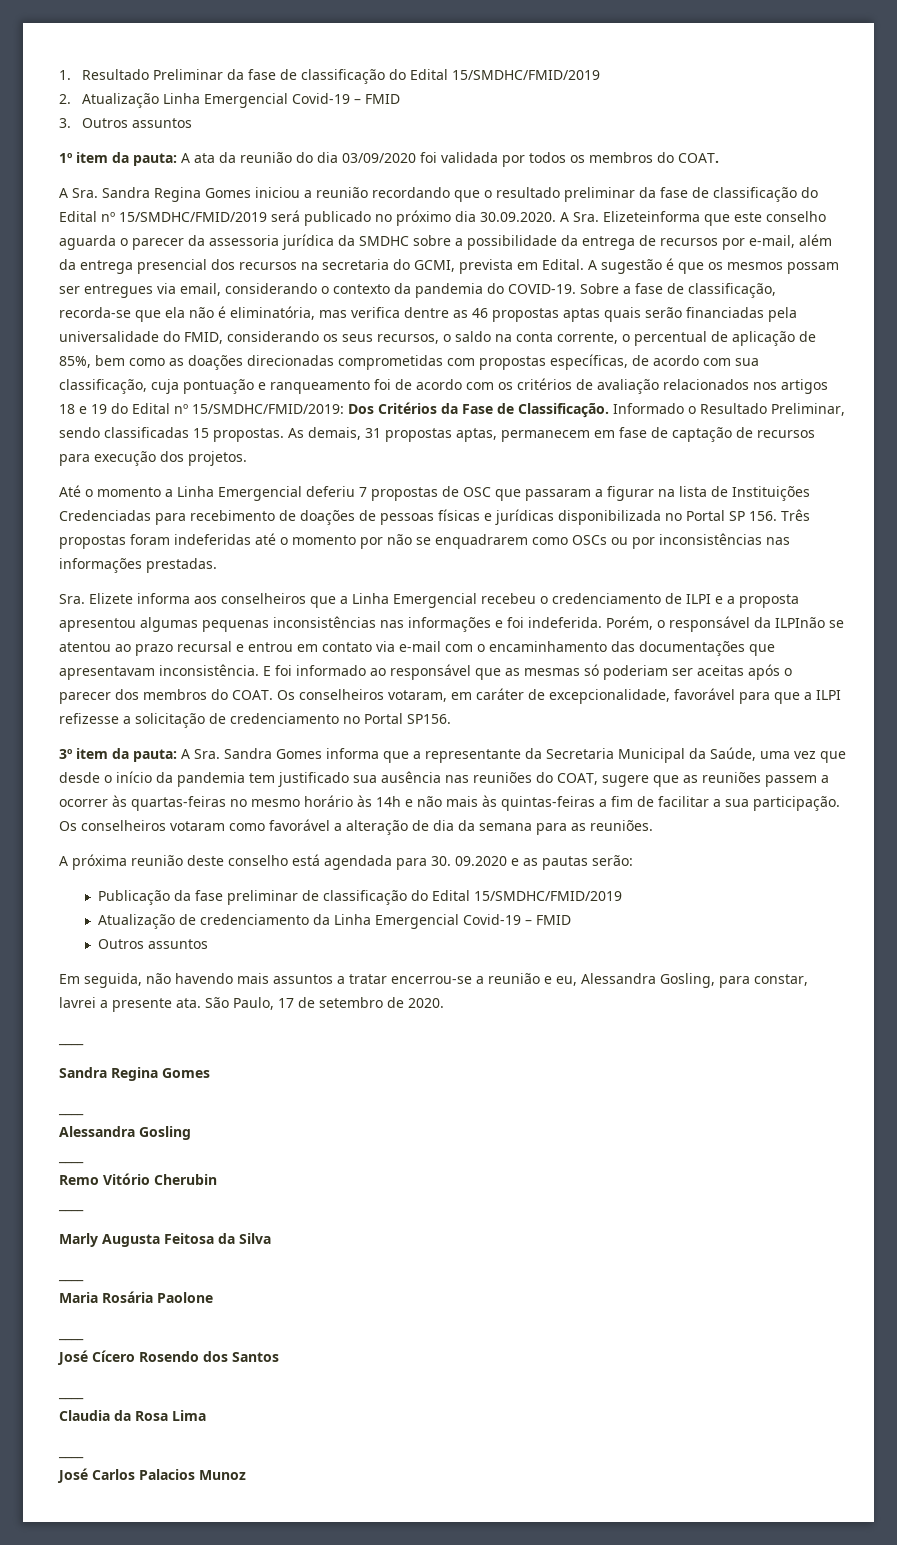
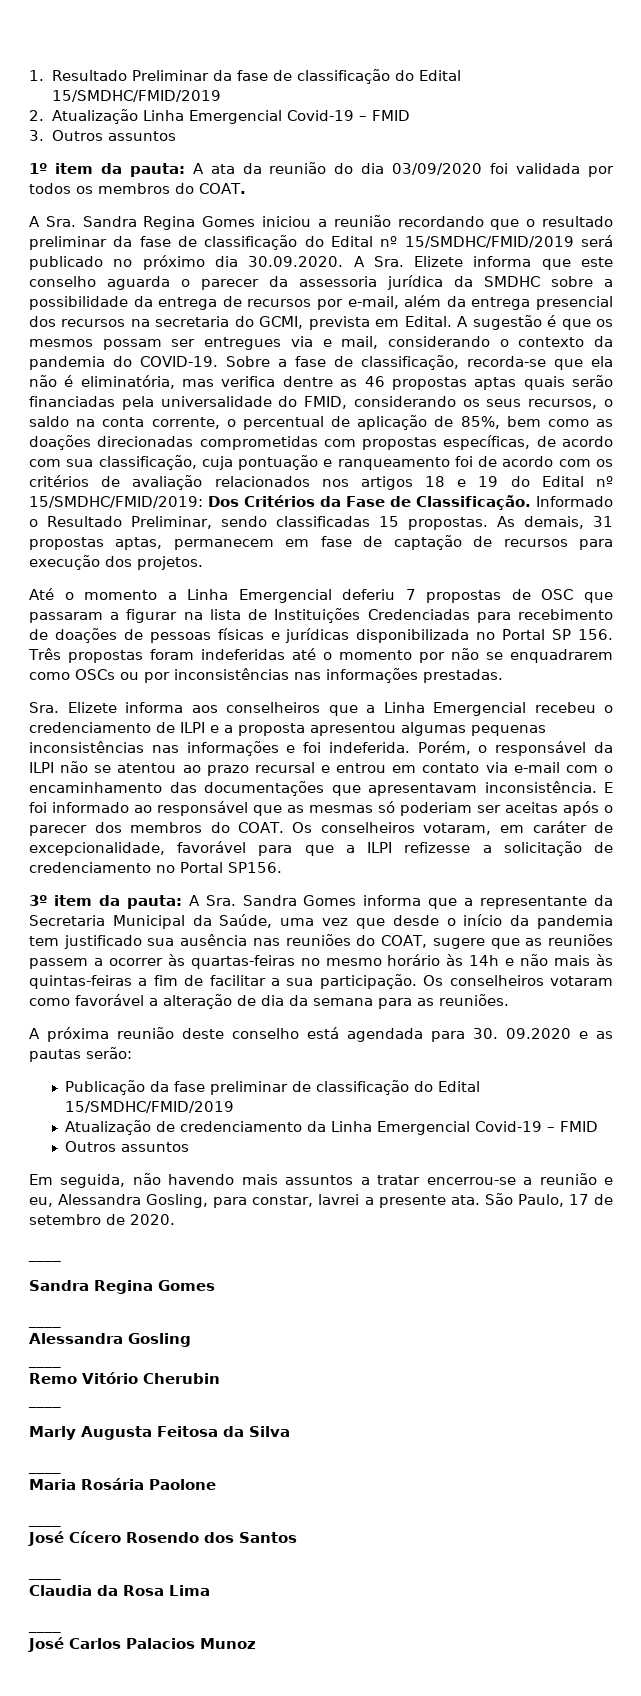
[603,211,700,222] Elizeteinforma -> [414,256,532,267] Elizete informa
[180,283,221,296] email, -> [322,336,379,349] e mail,
[775,617,825,628] ILPInão -> [29,761,89,773] ILPI não

